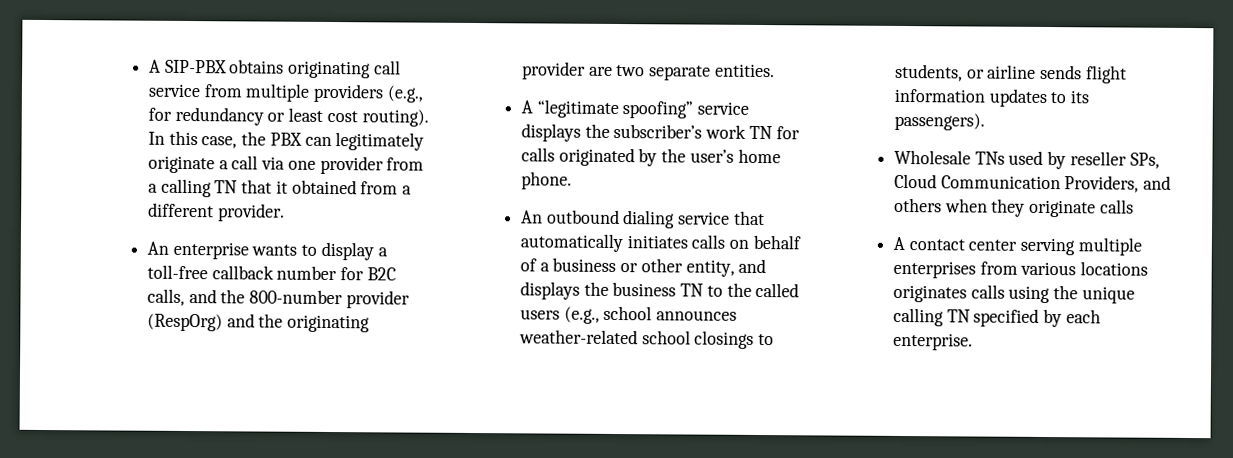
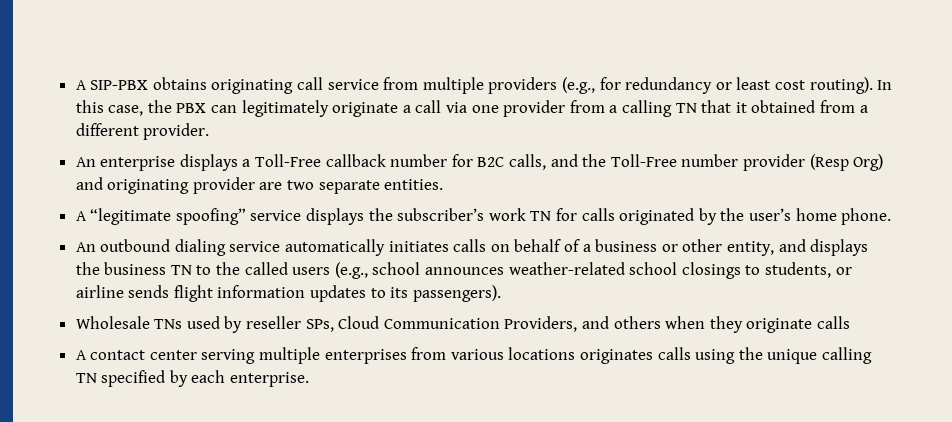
[251,241,388,261] [146,264,208,280] wants to display a toll-free -> [179,154,322,171] displays a Toll-Free
[249,289,410,309] [146,313,284,332] 800-number provider (RespOrg) and the -> [610,154,884,171] [75,177,103,190] Toll-Free number provider (Resp Org) and
[733,210,765,226] that -> (281, 246) none

